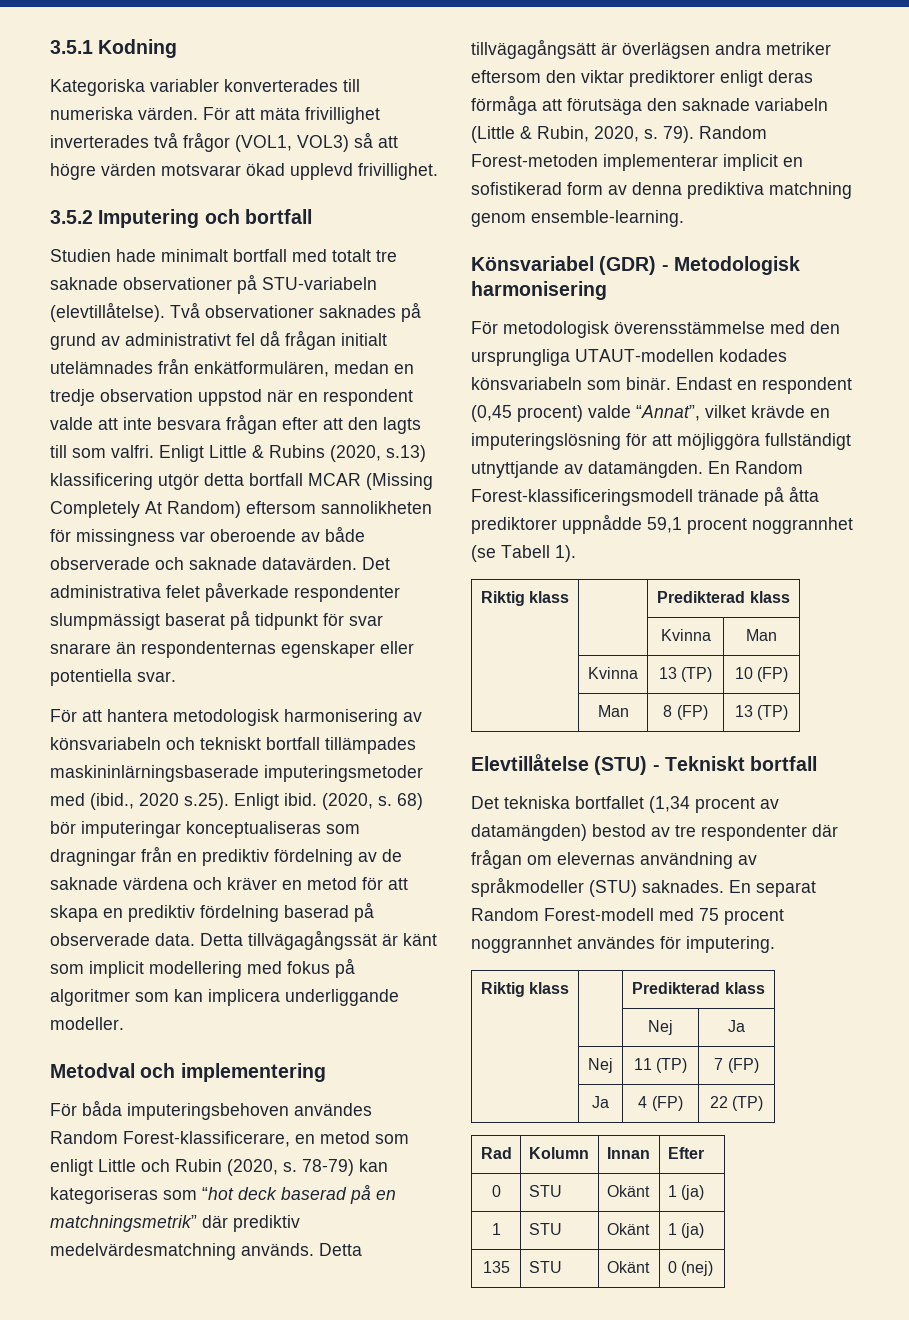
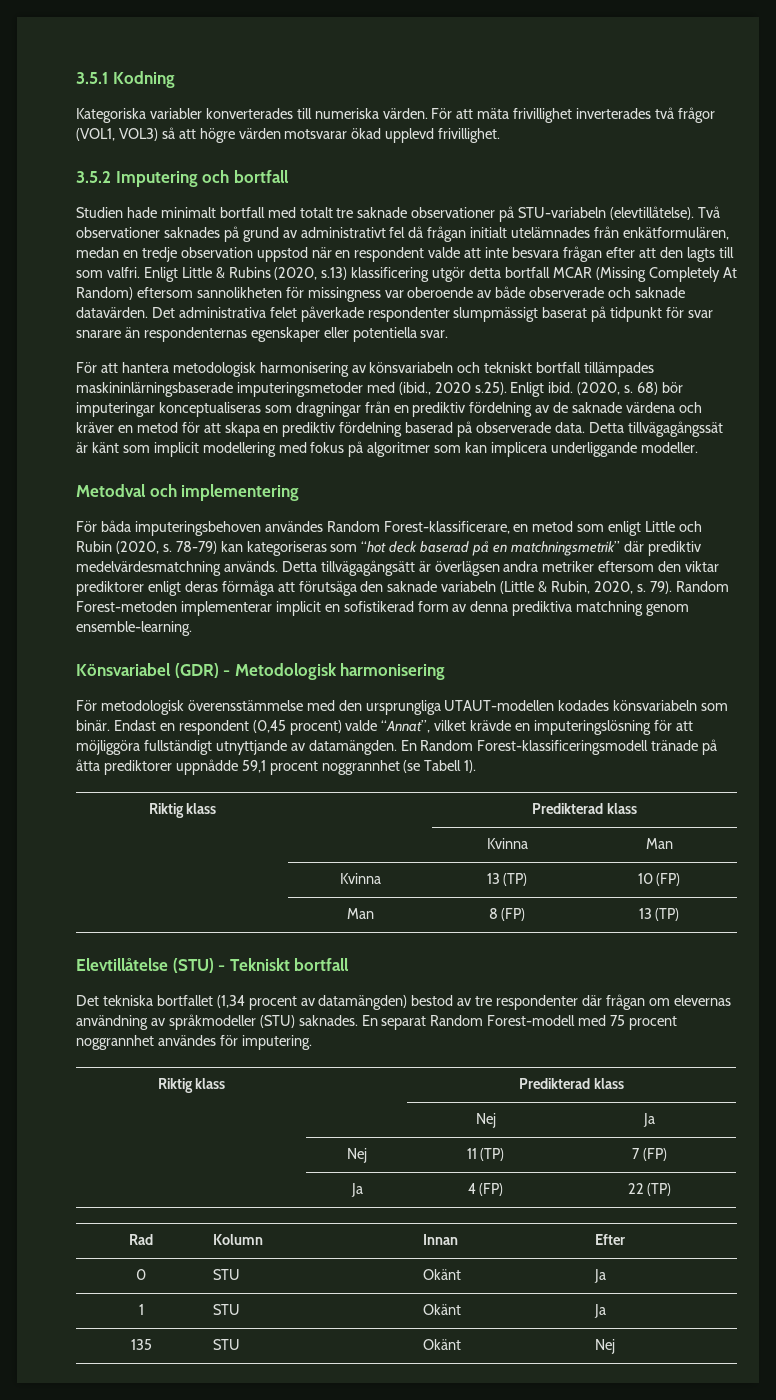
[667,1185,704,1200] 1 (ja) -> [594,1269,607,1283] Ja
[667,1223,704,1238] 1 (ja) -> [594,1304,607,1318] Ja
[667,1261,713,1276] 0 (nej) -> [595,1339,616,1354] Nej

